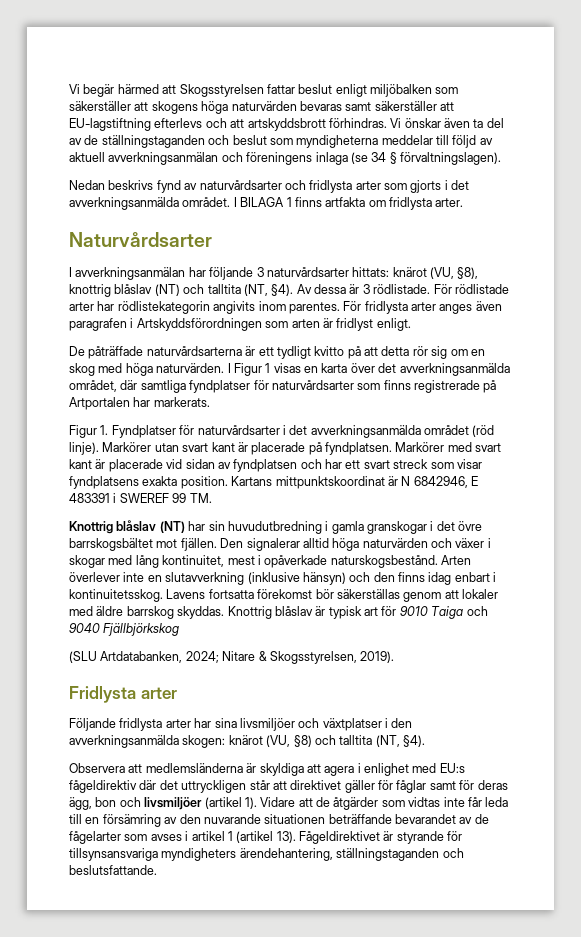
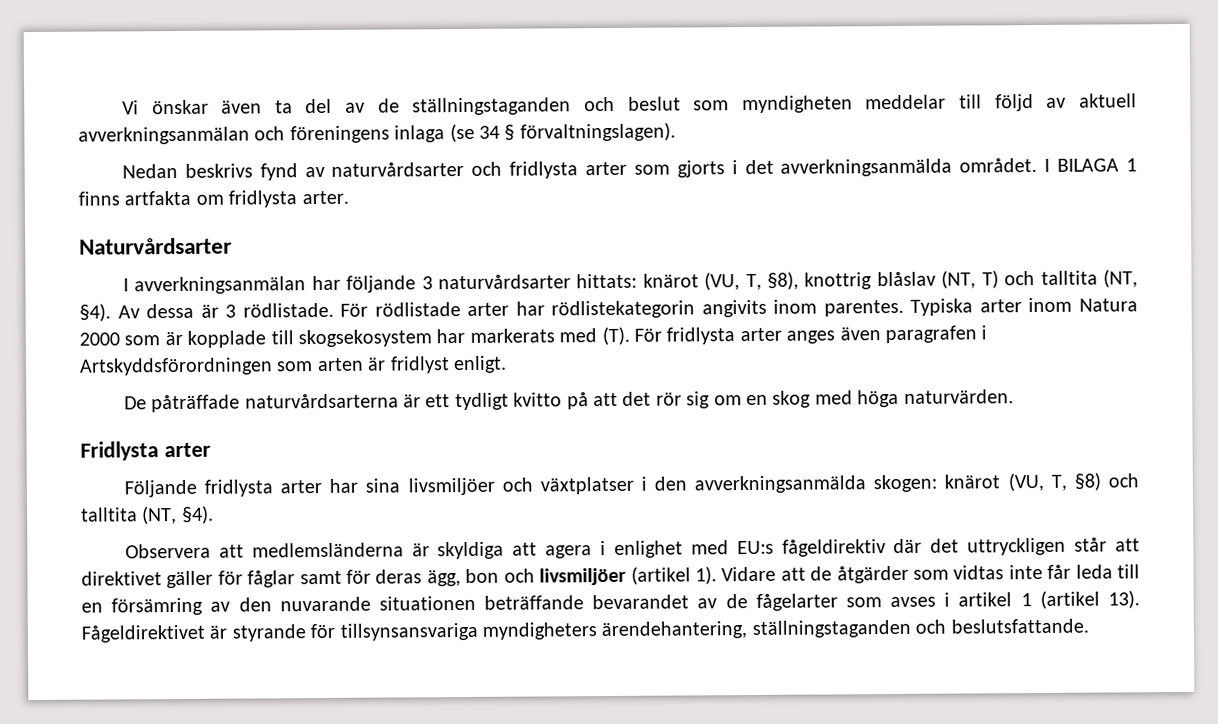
[69,84,459,97] [69,101,454,114] [69,118,402,131] Vi begär härmed att Skogsstyrelsen fattar beslut enligt miljöbalken som säkerställer att skogens höga naturvärden bevaras samt säkerställer att EU-lagstiftning efterlevs och att artskyddsbrott förhindras. Vi -> [121,100,139,115] Vi
[296,135,379,148] myndigheterna -> [741,95,853,114] myndigheten
(454, 273) none -> [745,273,762,291] T,
[154,284,180,296] (NT) -> [941,270,999,289] (NT, T)
(340, 308) none -> [910,297,1138,316] [79,326,630,348] Typiska arter inom Natura 2000 som är kopplade till skogsekosystem har markerats med (T).
[381,346,410,356] detta -> [622,391,652,406] det
[227,363,510,376] [69,380,497,393] [69,397,210,410] [69,425,495,438] [69,442,502,455] [69,459,482,472] [69,476,478,489] [69,493,212,503] [69,520,483,534] [69,538,491,551] [69,555,471,568] [69,572,497,585] [69,589,498,602] [69,606,488,619] [69,623,180,636] [69,651,395,664] I Figur 1 visas en karta över det avverkningsanmälda området, där samtliga fyndplatser för naturvårdsarter som finns registrerade på Artportalen har markerats. // Figur 1. Fyndplatser för naturvårdsarter i det avverkningsanmälda området (röd linje). Markörer utan svart kant är placerade på fyndplatsen. Markörer med svart kant är placerade vid sidan av fyndplatsen och har ett svart streck som visar fyndplatsens exakta position. Kartans mittpunktskoordinat är N 6842946, E 483391 i SWEREF 99 TM. // Knottrig blåslav (NT) har sin huvudutbredning i gamla granskogar i det övre barrskogsbältet mot fjällen. Den signalerar alltid höga naturvärden och växer i skogar med lång kontinuitet, mest i opåverkade naturskogsbestånd. Arten överlever inte en slutavverkning (inklusive hänsyn) och den finns idag enbart i kontinuitetsskog. Lavens fortsatta förekomst bör säkerställas genom att lokaler med äldre barrskog skyddas. Knottrig blåslav är typisk art för 9010 Taiga och 9040 Fjällbjörkskog // (SLU Artdatabanken, 2024; Nitare & Skogsstyrelsen, 2019). -> (1014, 396) none
(291, 741) none -> [1050,474,1067,491] T,

